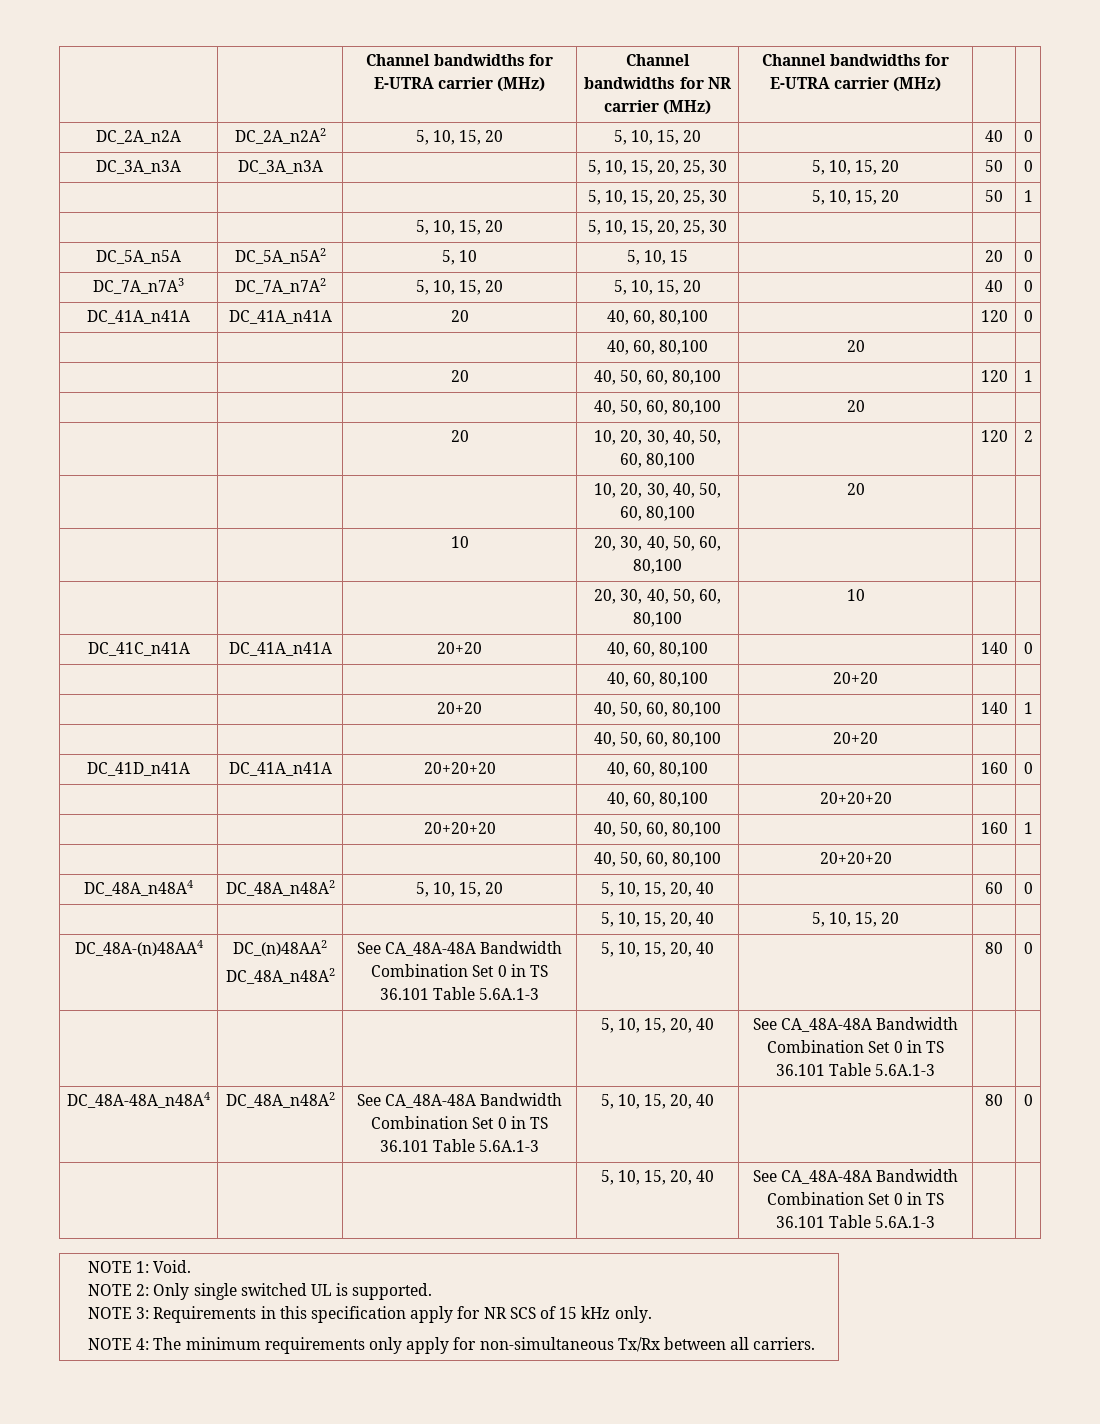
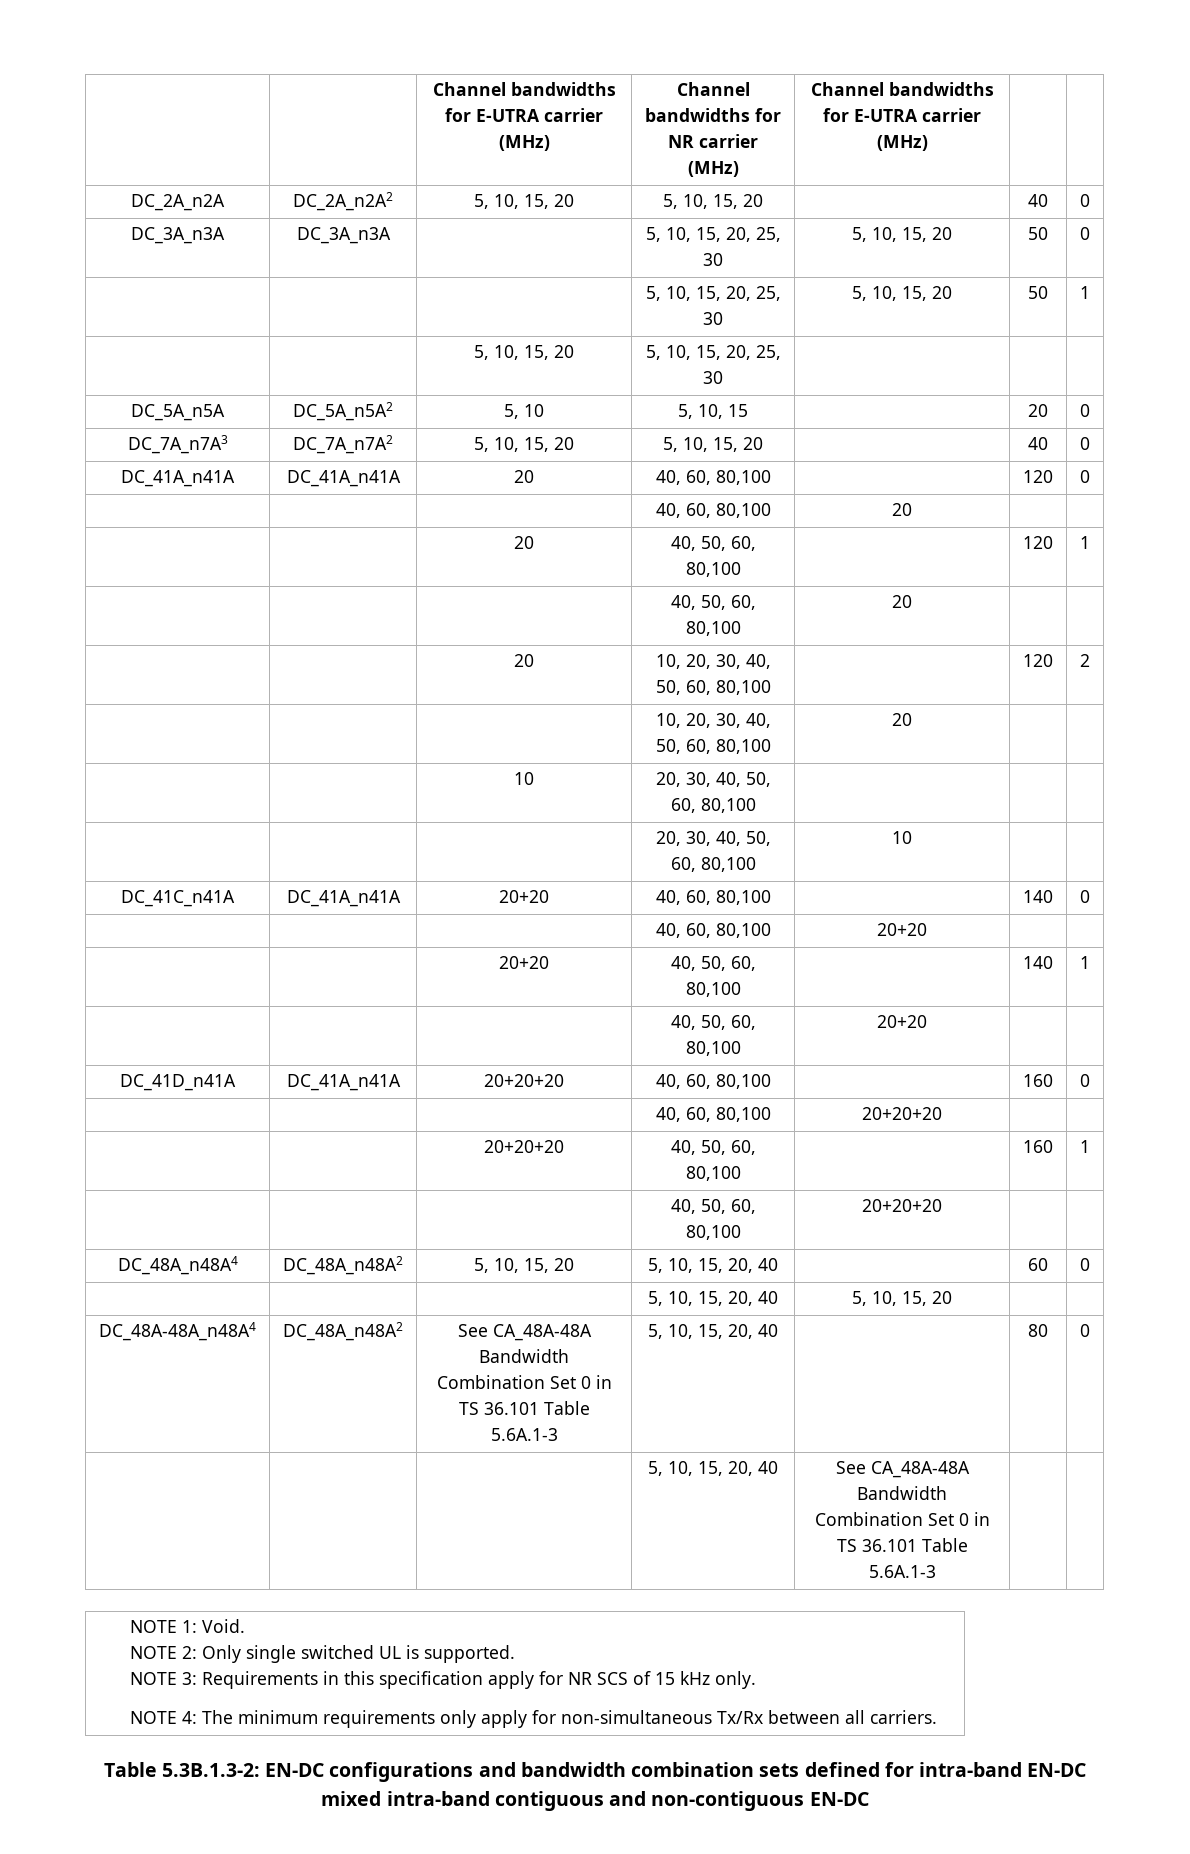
[74,940,203,956] [232,940,327,956] [225,968,335,984] [356,941,563,956] [371,964,548,977] [379,987,540,1000] [600,942,715,957] [985,942,1003,954] [1023,942,1033,954] [600,1018,715,1033] [752,1017,959,1032] [767,1040,944,1053] [775,1063,936,1076] // DC_48A-(n)48AA4 | DC_(n)48AA2 // DC_48A_n48A2 | See CA_48A-48A Bandwidth Combination Set 0 in TS 36.101 Table 5.6A.1-3 | 5, 10, 15, 20, 40 | | 80 | 0 // | | | 5, 10, 15, 20, 40 | See CA_48A-48A Bandwidth Combination Set 0 in TS 36.101 Table 5.6A.1-3 | | -> (952, 1297) none
(816, 1343) none -> [103,1762,1087,1782] [321,1791,869,1811] // Table 5.3B.1.3-2: EN-DC configurations and bandwidth combination sets defined for intra-band EN-DC mixed intra-band contiguous and non-contiguous EN-DC

